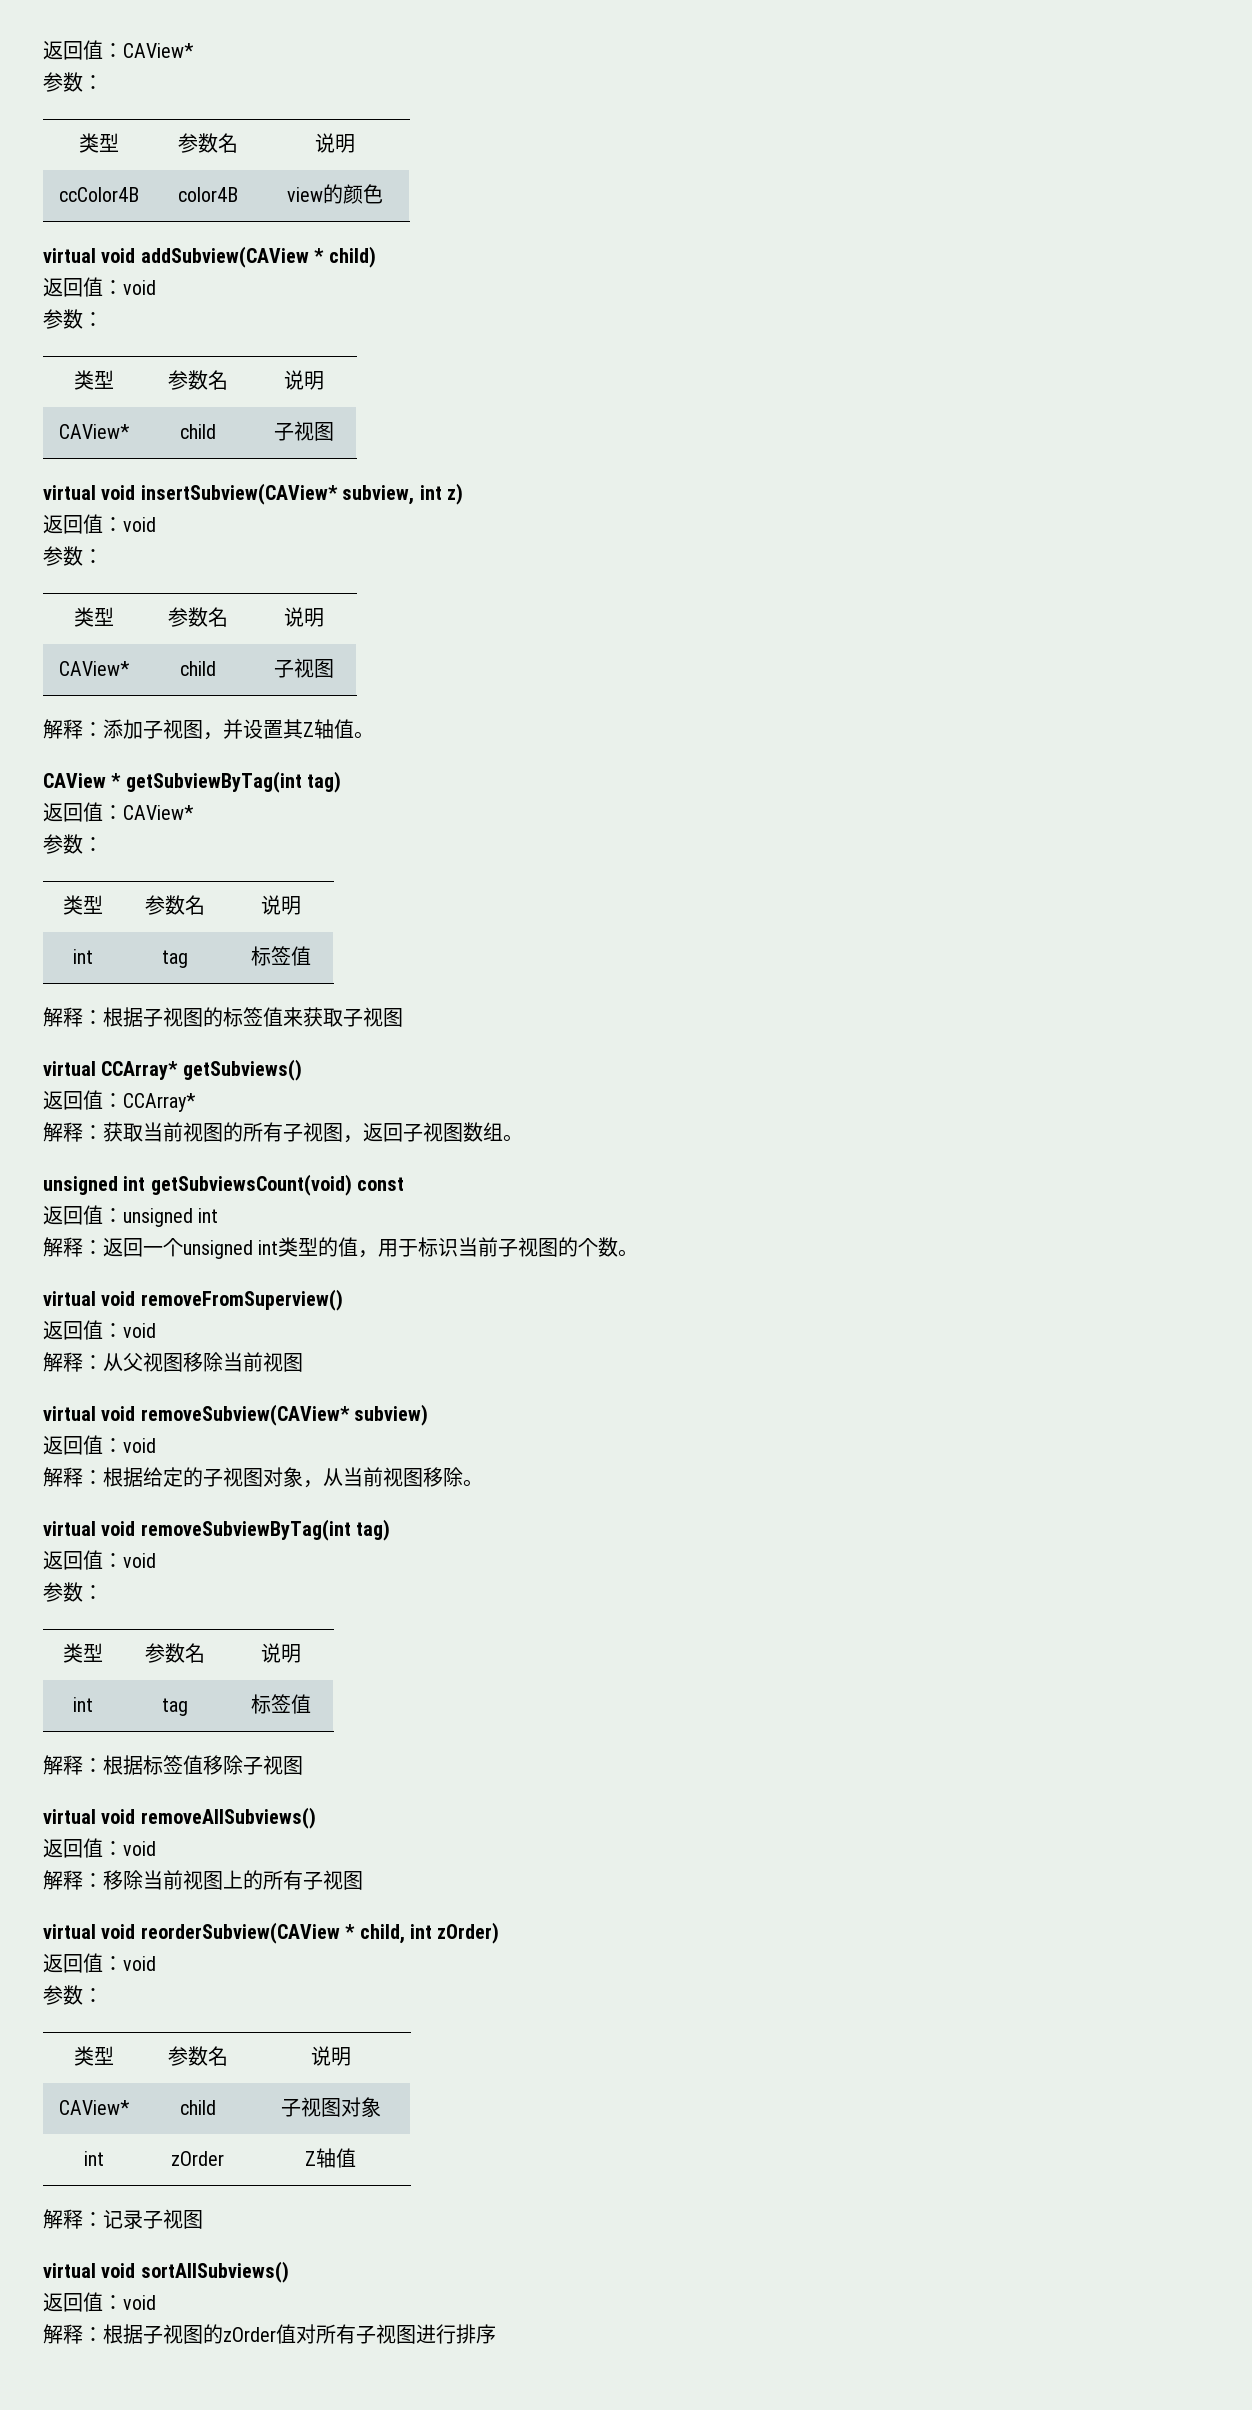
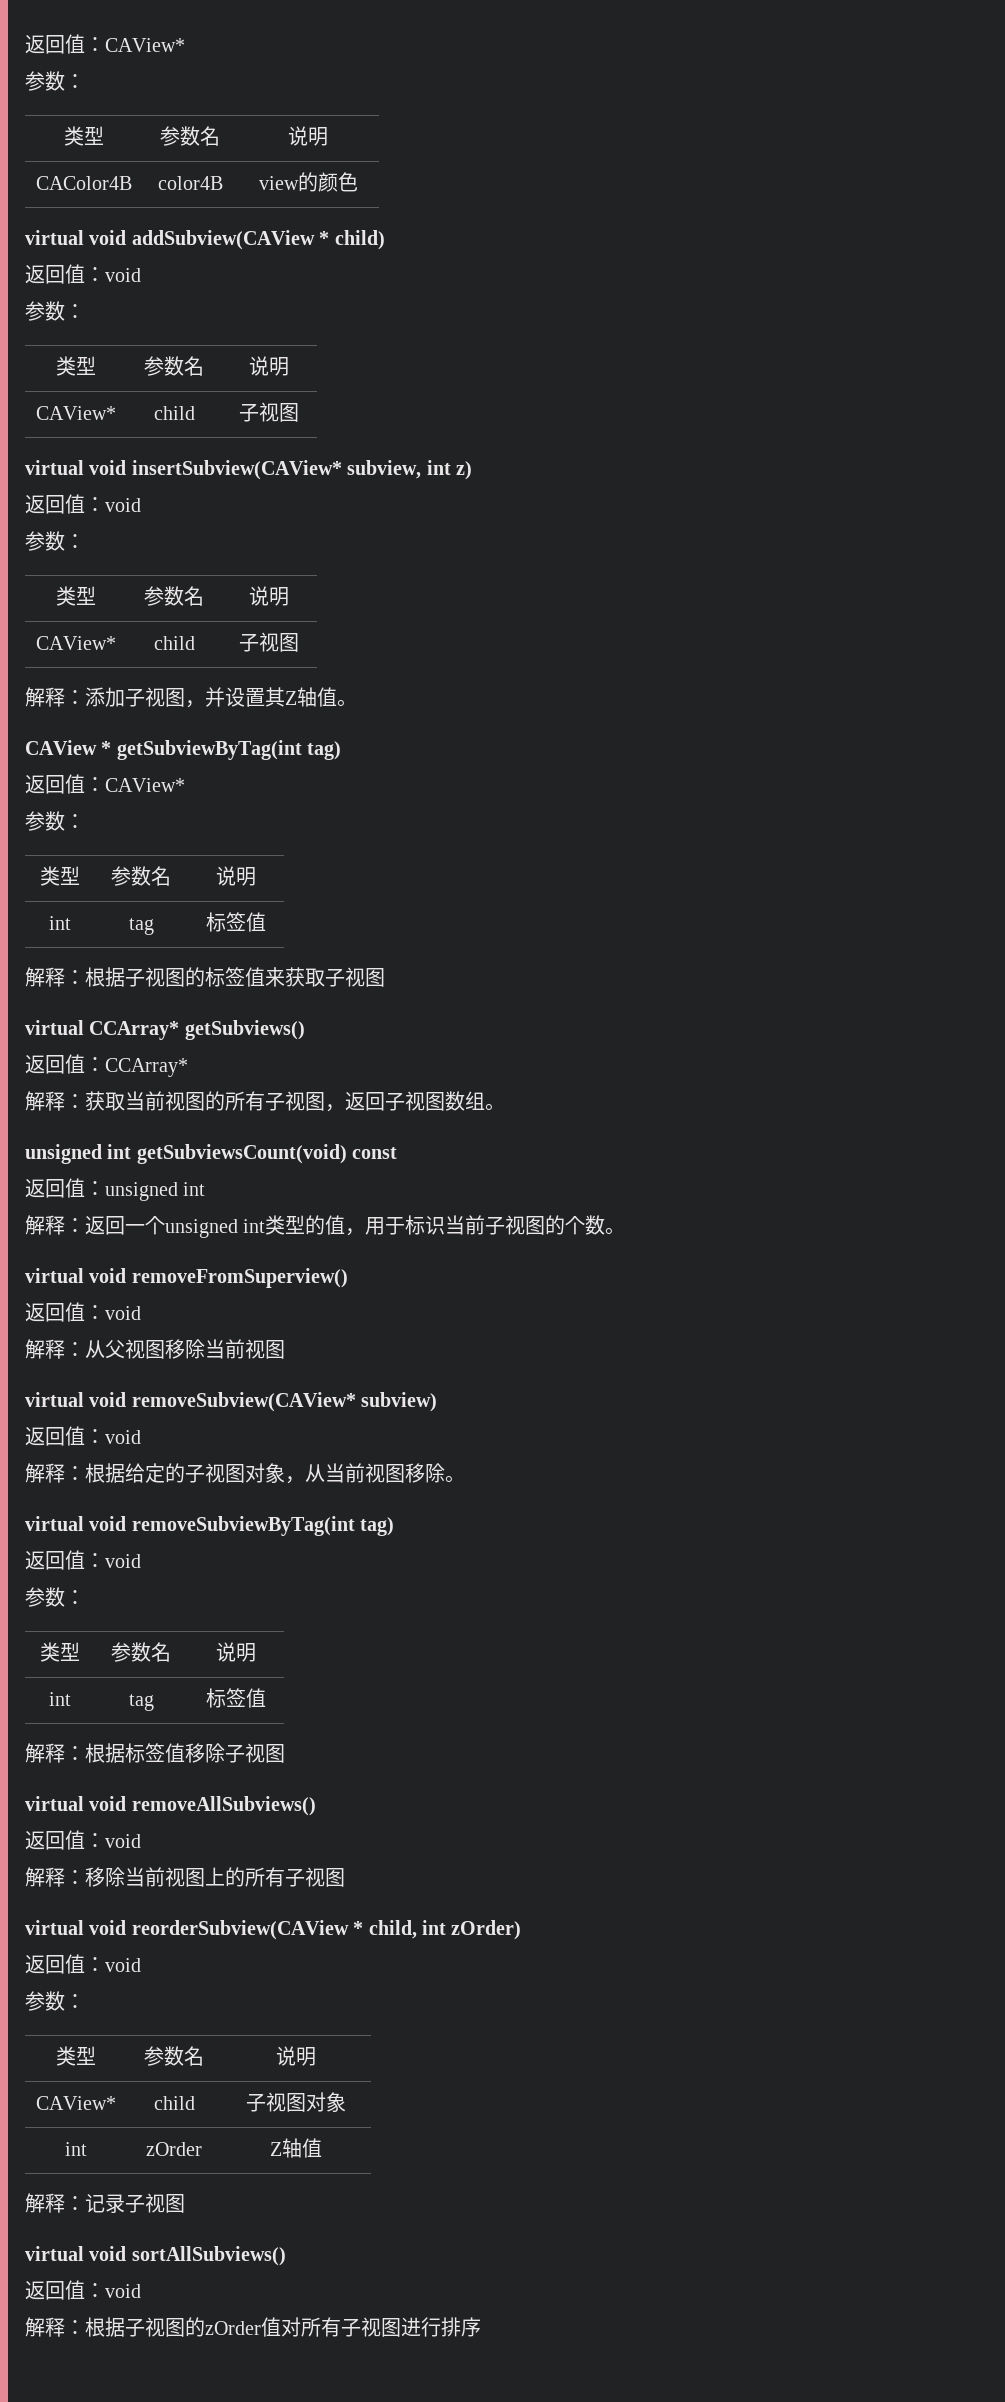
[43,40,194,60] [43,72,103,92] [79,133,119,153] [177,133,238,153] [315,133,355,153] [59,187,139,202] 返回值：CAView* // 参数： // 类型 | 参数名 | 说明 // ccColor4B -> [25,34,185,54] [25,71,85,91] [64,126,104,146] [160,126,220,146] [288,126,328,146] [36,176,132,190] 返回值：CAView* // 参数： // 类型 | 参数名 | 说明 // CAColor4B

